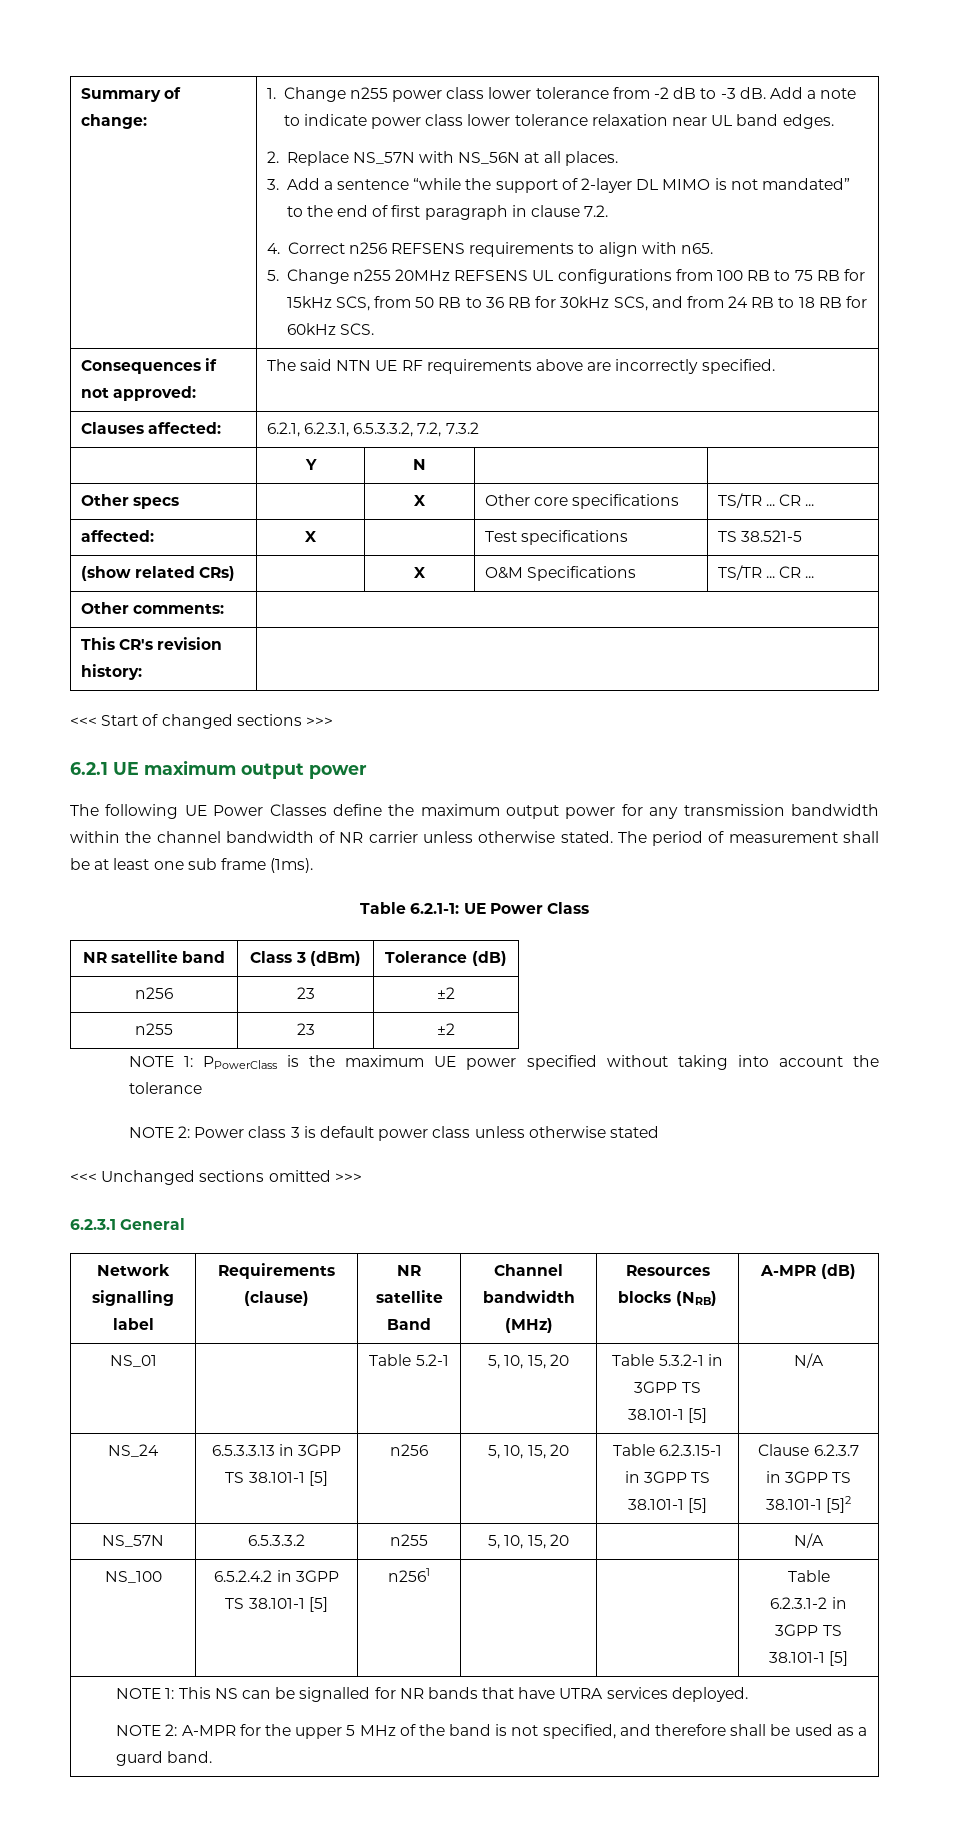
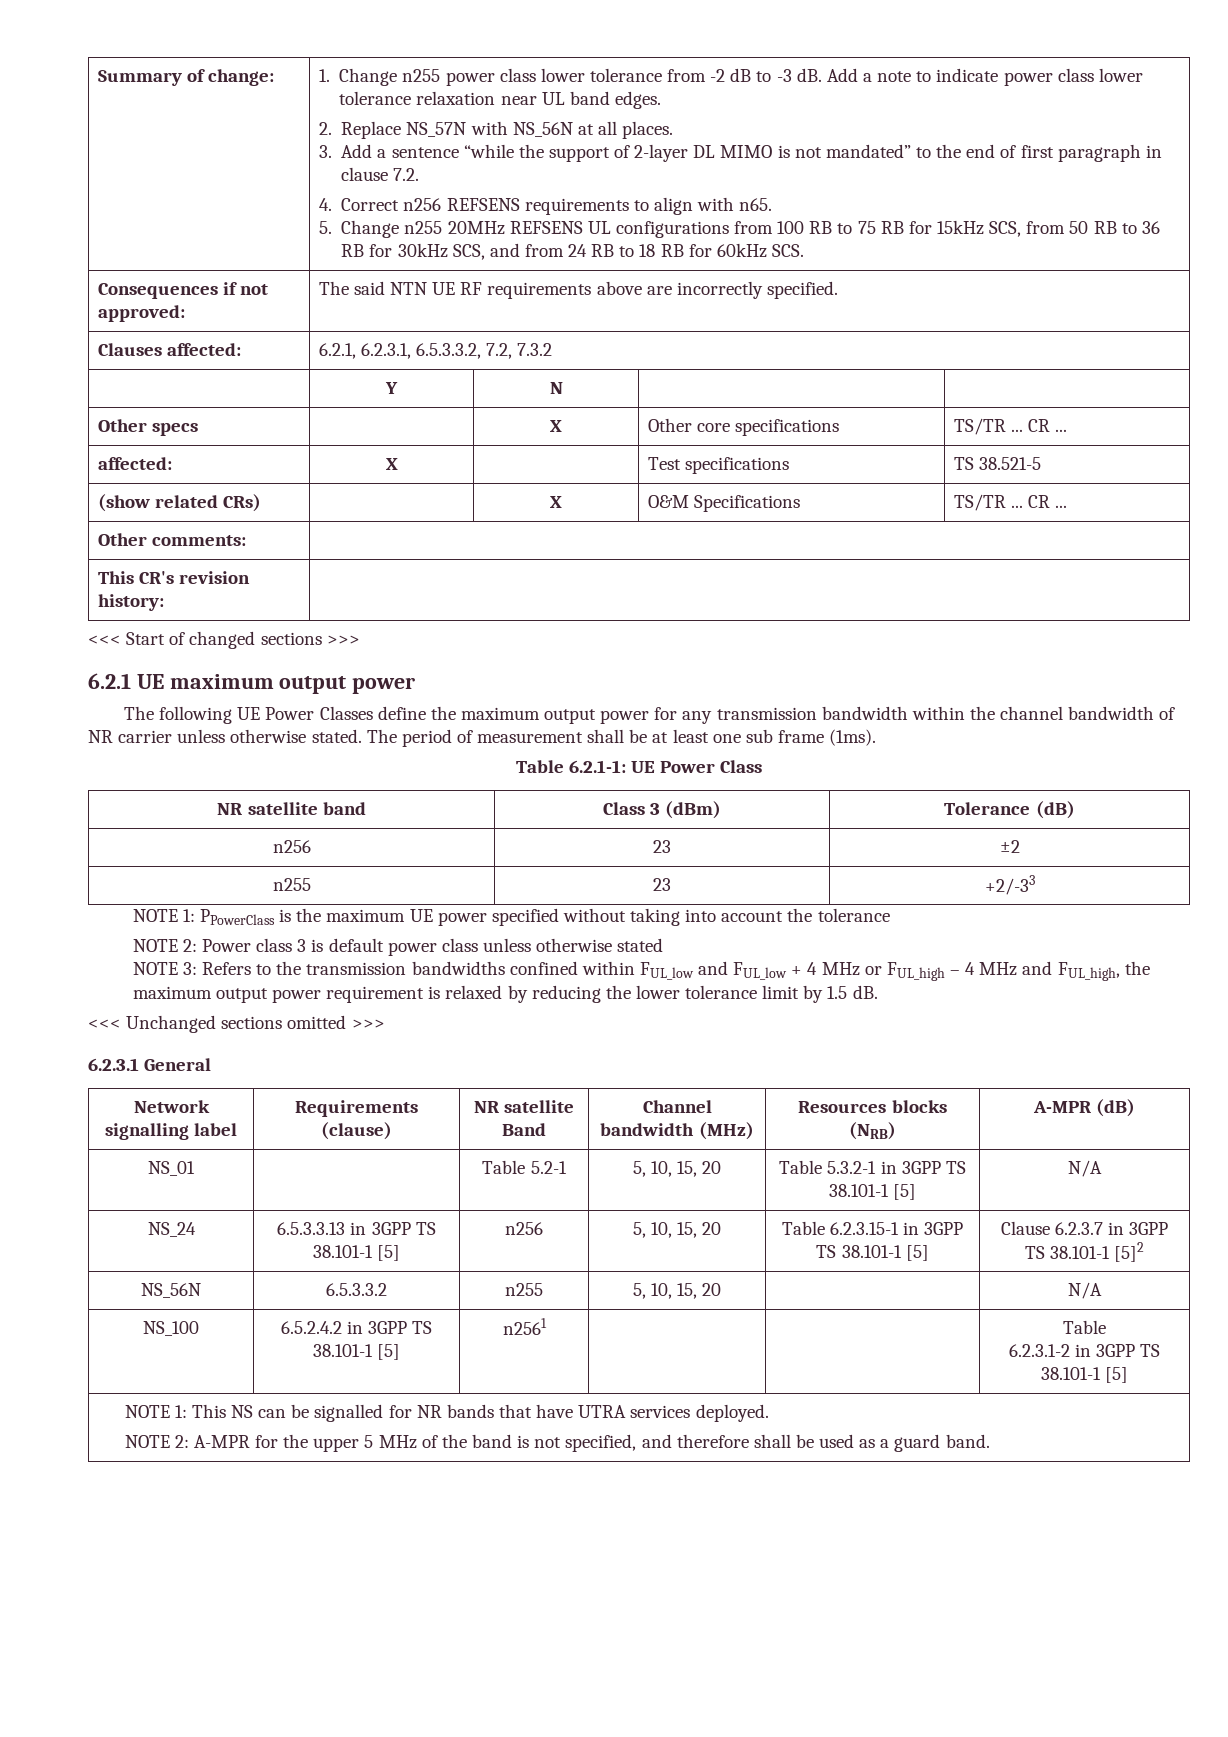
[437,1023,455,1035] ±2 -> [984,875,1035,895] +2/-33
(659, 1132) none -> [132,961,1150,981] [132,985,878,1003] // NOTE 3: Refers to the transmission bandwidths confined within FUL_low and FUL_low + 4 MHz or FUL_high – 4 MHz and FUL_high, the maximum output power requirement is relaxed by reducing the lower tolerance limit by 1.5 dB.
[102,1535,164,1547] NS_57N -> [141,1283,201,1298] NS_56N

